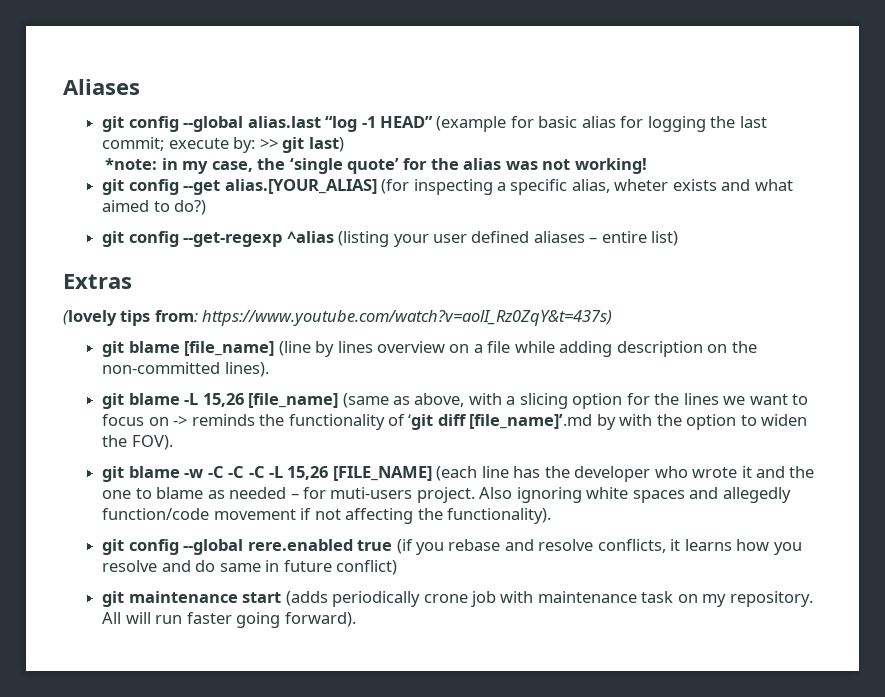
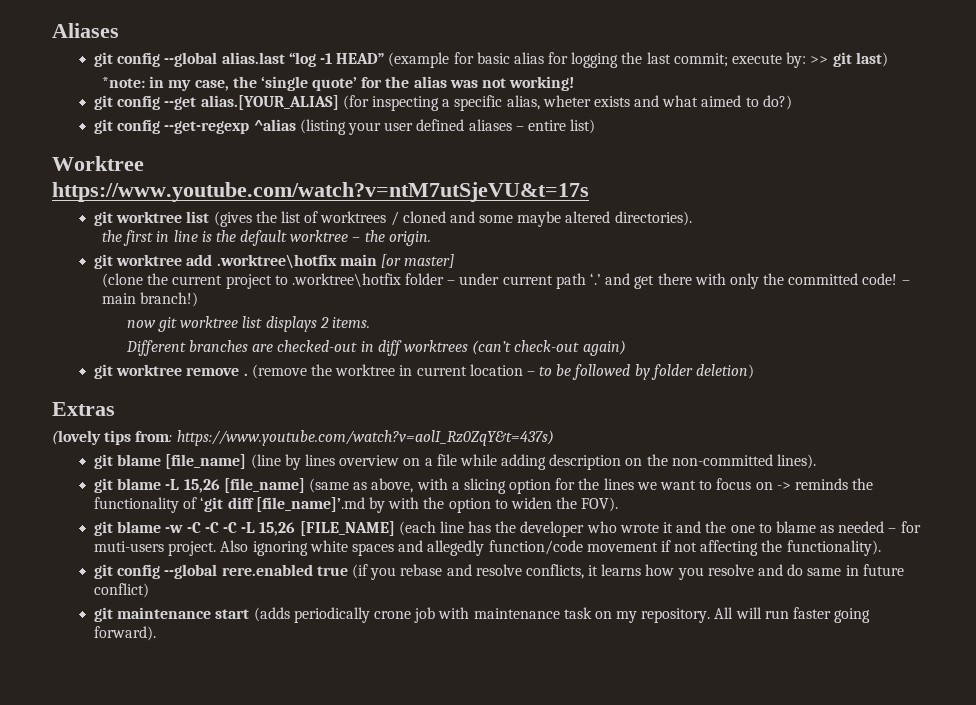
(679, 238) none -> [52,156,144,171] [52,182,589,202] [94,211,692,227] [101,230,431,246] [94,254,455,269] [101,273,910,289] [101,292,199,307] [126,316,371,332] [125,340,626,356] [94,364,754,380] // Worktree // https://www.youtube.com/watch?v=ntM7utSjeVU&t=17s // git worktree list (gives the list of worktrees / cloned and some maybe altered directories). // the first in line is the default worktree – the origin. // git worktree add .worktree\hotfix main [or master] // (clone the current project to .worktree\hotfix folder – under current path ‘.’ and get there with only the committed code! – main branch!) // now git worktree list displays 2 items. // Different branches are checked-out in diff worktrees (can’t check-out again) // git worktree remove . (remove the worktree in current location – to be followed by folder deletion)

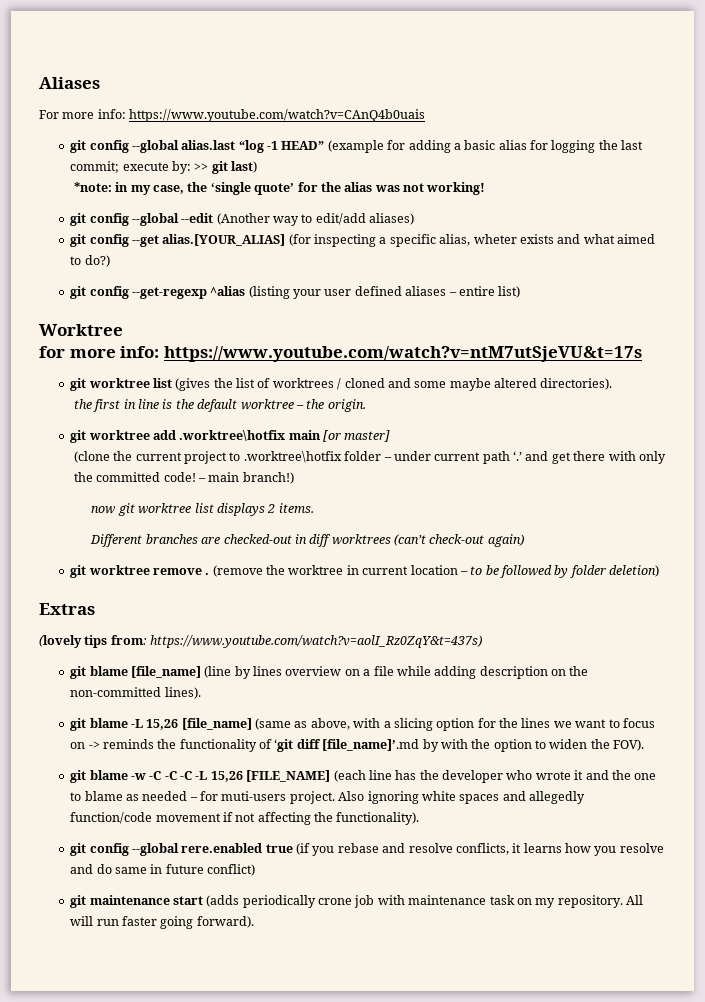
(119, 30) none -> [39,109,426,122] // For more info: https://www.youtube.com/watch?v=CAnQ4b0uais
(474, 58) none -> [408,140,461,153] adding a
(575, 83) none -> [70,213,415,226] // git config --global --edit (Another way to edit/add aliases)
(144, 163) none -> [39,346,160,358] for more info:

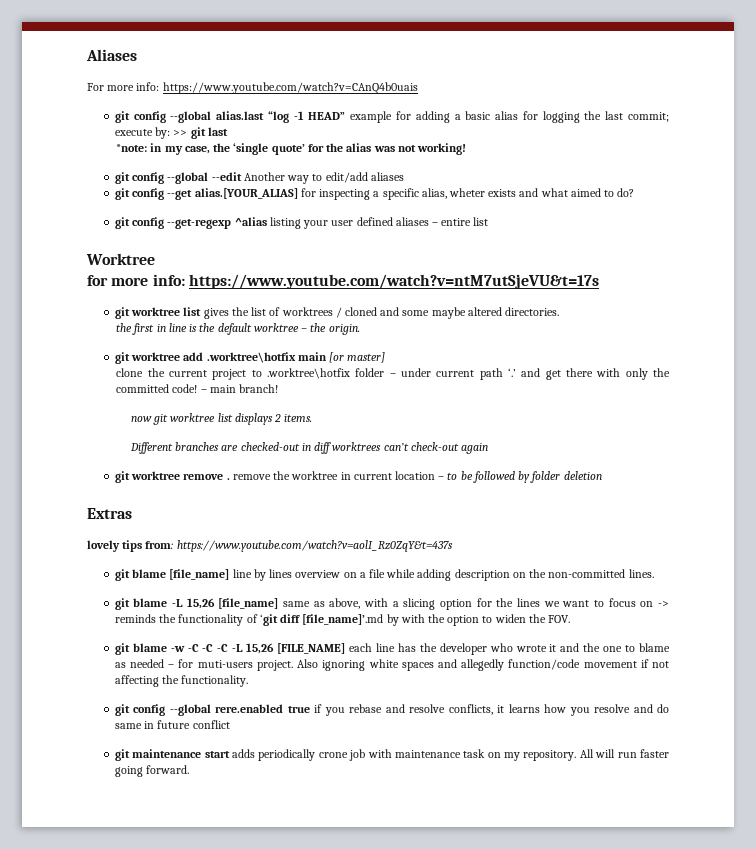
[327,140,384,153] (example -> [350,111,393,123] example
[231,161,258,173] last) -> [207,127,228,136] last
[216,213,270,225] (Another -> [243,172,285,181] Another
[369,213,415,225] aliases) -> [370,172,404,181] aliases
[288,234,311,246] (for -> [300,188,316,197] for
[84,255,110,267] do?) -> [617,188,635,197] do?
[248,286,290,299] (listing -> [269,217,301,229] listing
[498,286,521,298] list) -> [473,217,489,226] list
[175,378,211,391] (gives -> [203,308,229,319] gives
[540,378,613,390] directories). -> [505,307,560,316] directories.
[73,451,110,463] (clone -> [116,368,144,377] clone
[242,472,294,484] branch!) -> [239,384,279,393] branch!
[394,534,524,547] (can’t check-out again) -> [383,442,489,454] can’t check-out again
[212,565,263,577] (remove -> [232,474,271,480] remove
[609,565,660,577] deletion) -> [563,471,602,480] deletion
[39,635,82,648] (lovely -> [87,540,120,552] lovely
[150,635,483,648] https://www.youtube.com/watch?v=aolI_Rz0ZqY&t=437s) -> [176,540,453,552] https://www.youtube.com/watch?v=aolI_Rz0ZqY&t=437s
[204,666,232,678] (line -> [232,569,252,578] line
[164,687,201,699] lines). -> [628,569,654,578] lines.
[255,718,292,730] (same -> [283,601,311,607] same
[613,739,645,751] FOV). -> [548,615,571,623] FOV.
[333,770,366,782] (each -> [349,643,373,652] each
[336,812,420,825] functionality). -> [181,675,249,687] functionality.
[296,843,311,855] (if -> [314,704,323,713] if
[207,864,256,876] conflict) -> [192,720,230,729] conflict
[206,895,240,907] (adds -> [231,749,255,758] adds
[196,916,254,928] forward). -> [146,765,190,774] forward.

